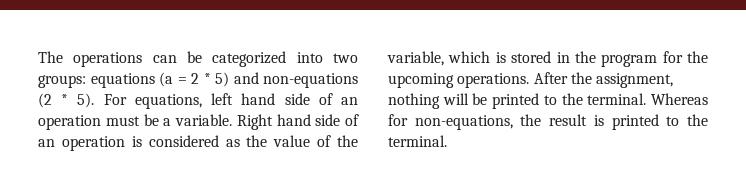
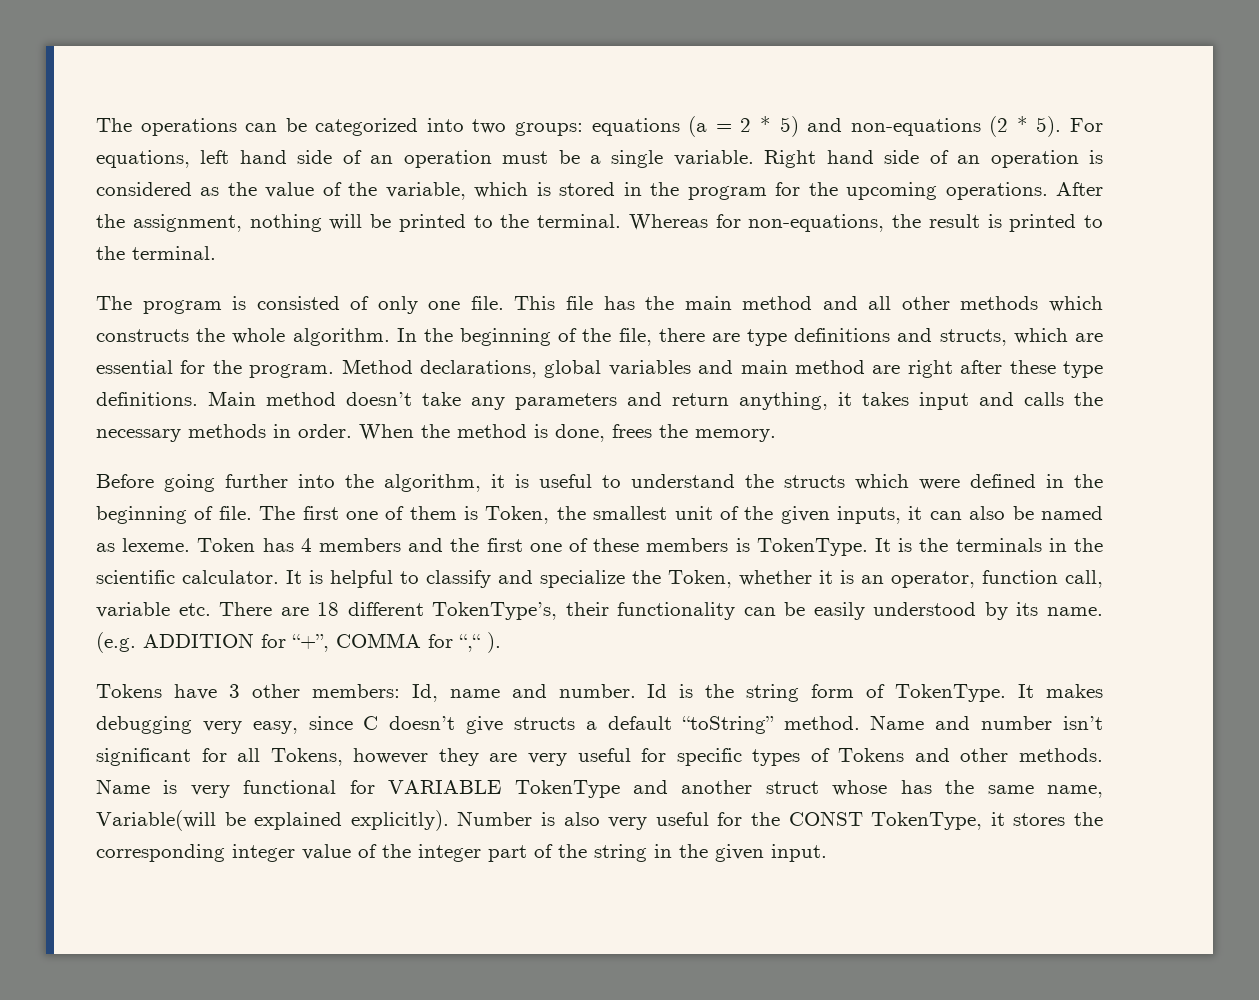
(172, 122) none -> [611,150,664,168] single
(447, 141) none -> [96,296,1103,314] [96,328,1103,346] [96,359,1103,378] [96,391,1103,410] [96,424,776,442] [96,474,1103,492] [96,506,1104,524] [96,538,1104,556] [96,570,1103,588] [96,602,1103,620] [96,632,501,653] [96,684,1104,702] [96,715,1103,734] [96,748,1103,766] [96,779,1103,798] [96,810,1104,831] [96,844,827,862] // The program is consisted of only one file. This file has the main method and all other methods which constructs the whole algorithm. In the beginning of the file, there are type definitions and structs, which are essential for the program. Method declarations, global variables and main method are right after these type definitions. Main method doesn’t take any parameters and return anything, it takes input and calls the necessary methods in order. When the method is done, frees the memory. // Before going further into the algorithm, it is useful to understand the structs which were defined in the beginning of file. The first one of them is Token, the smallest unit of the given inputs, it can also be named as lexeme. Token has 4 members and the first one of these members is TokenType. It is the terminals in the scientific calculator. It is helpful to classify and specialize the Token, whether it is an operator, function call, variable etc. There are 18 different TokenType’s, their functionality can be easily understood by its name. (e.g. ADDITION for “+”, COMMA for “,“ ). // Tokens have 3 other members: Id, name and number. Id is the string form of TokenType. It makes debugging very easy, since C doesn’t give structs a default “toString” method. Name and number isn’t significant for all Tokens, however they are very useful for specific types of Tokens and other methods. Name is very functional for VARIABLE TokenType and another struct whose has the same name, Variable(will be explained explicitly). Number is also very useful for the CONST TokenType, it stores the corresponding integer value of the integer part of the string in the given input.

